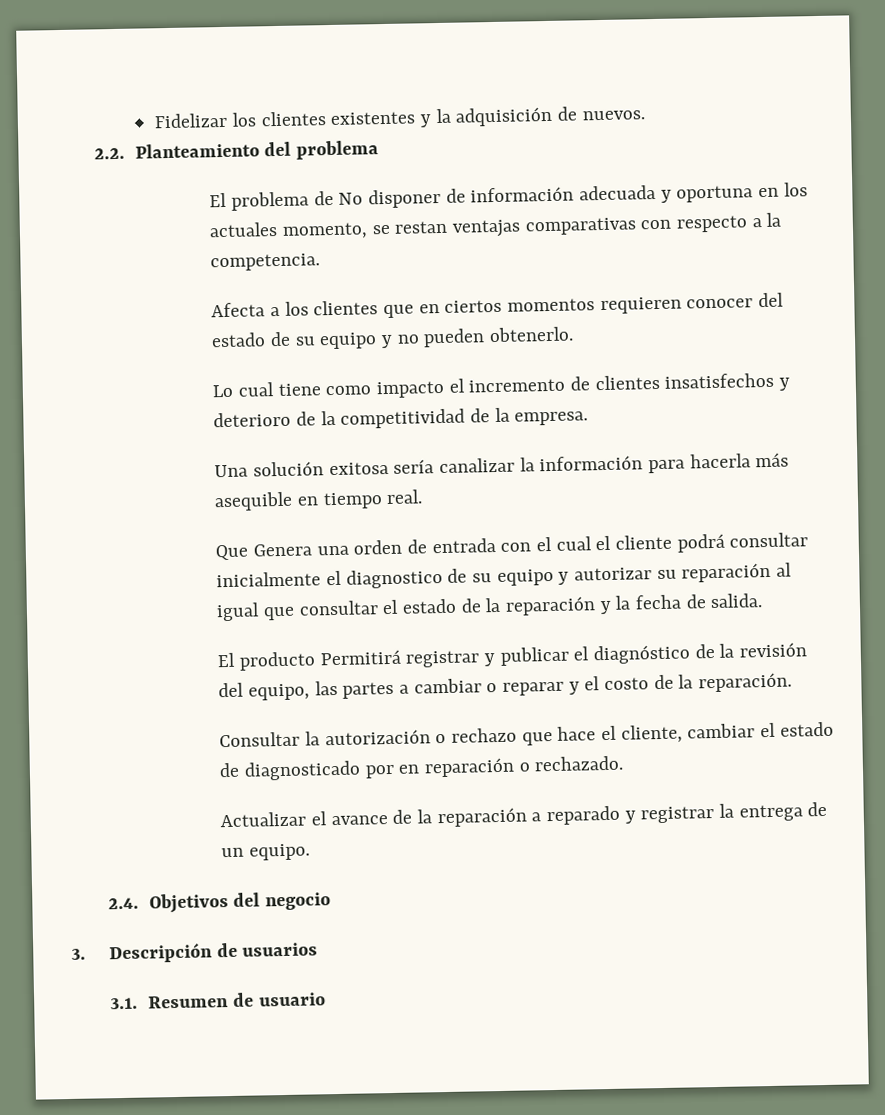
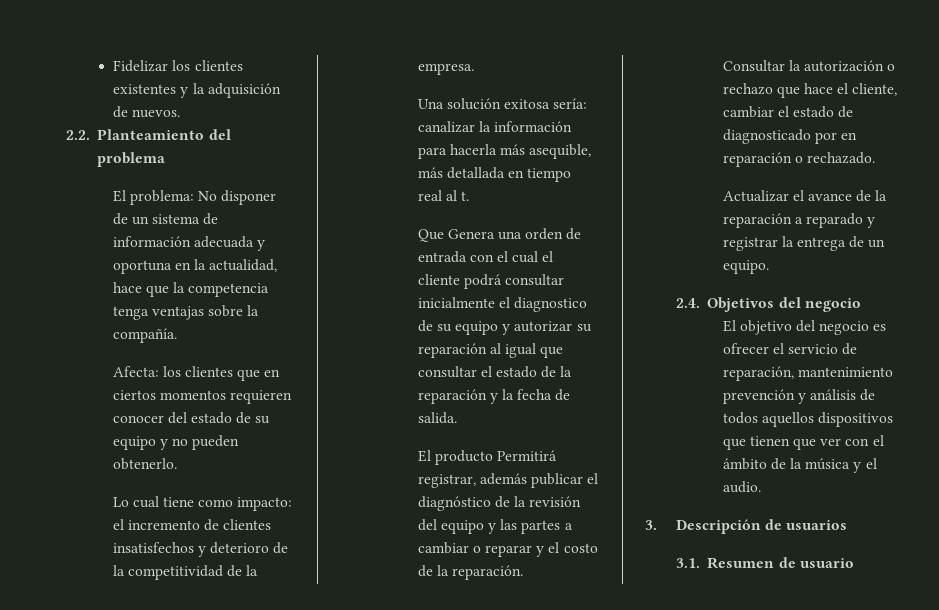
[231,190,334,211] problema de -> [129,190,194,205] problema:
(466, 195) none -> [131,213,219,225] un sistema de
[783,182,808,197] [209,212,782,240] [210,253,321,272] [211,302,281,318] los actuales momento, se restan ventajas comparativas con respecto a la competencia. // Afecta a -> [194,259,278,272] [112,282,270,297] [112,305,260,320] [112,328,177,343] [112,366,159,377] la actualidad, hace que la competencia tenga ventajas sobre la compañía. // Afecta:
[376,380,446,399] impacto -> [237,497,293,511] impacto:
[393,459,435,474] sería -> [553,98,588,109] sería:
[214,489,423,512] asequible en tiempo real. -> [529,144,592,159] [417,167,572,182] [417,190,470,201] asequible, más detallada en tiempo real al t.
[405,650,497,668] registrar y -> [417,473,527,488] registrar, además
[248,683,311,701] equipo, -> [440,520,497,534] equipo y
(331, 901) none -> [722,320,887,335] [722,343,858,355] [722,366,893,381] [722,389,876,404] [722,412,894,427] [722,435,884,450] [722,458,877,473] [722,481,761,493] // El objetivo del negocio es ofrecer el servicio de reparación, mantenimiento prevención y análisis de todos aquellos dispositivos que tienen que ver con el ámbito de la música y el audio.

